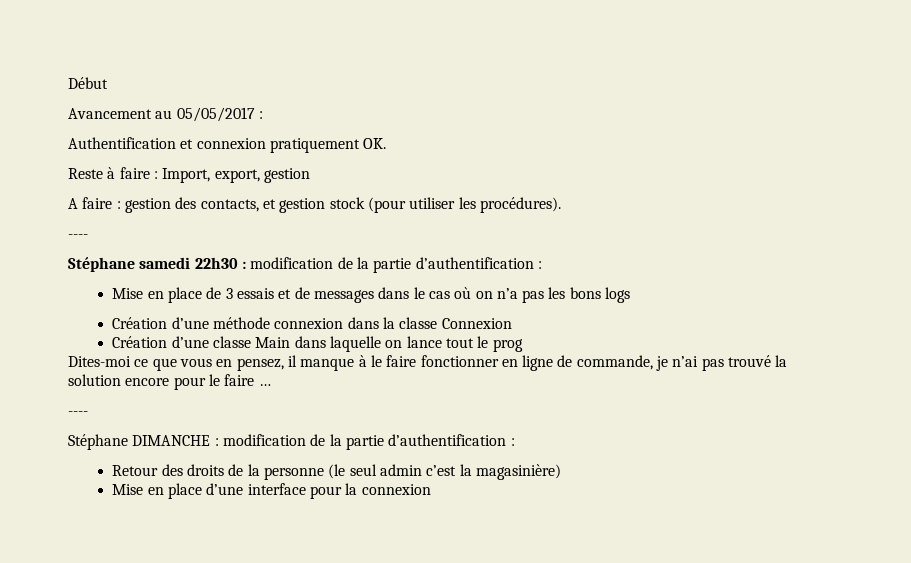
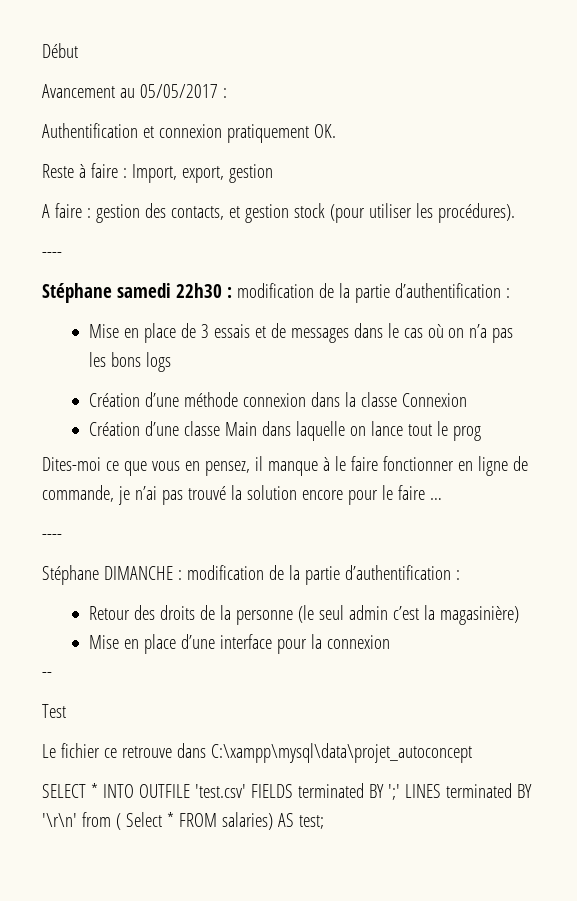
(431, 489) none -> [42,672,52,678] [42,704,66,718] [42,743,472,763] [42,783,532,800] [42,812,324,830] // -- // Test // Le fichier ce retrouve dans C:\xampp\mysql\data\projet_autoconcept // SELECT * INTO OUTFILE 'test.csv' FIELDS terminated BY ';' LINES terminated BY '\r\n' from ( Select * FROM salaries) AS test;

